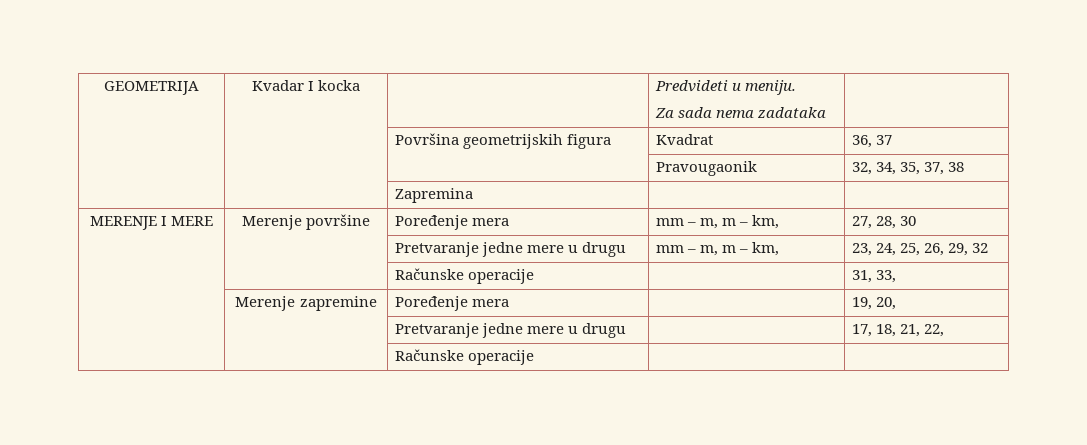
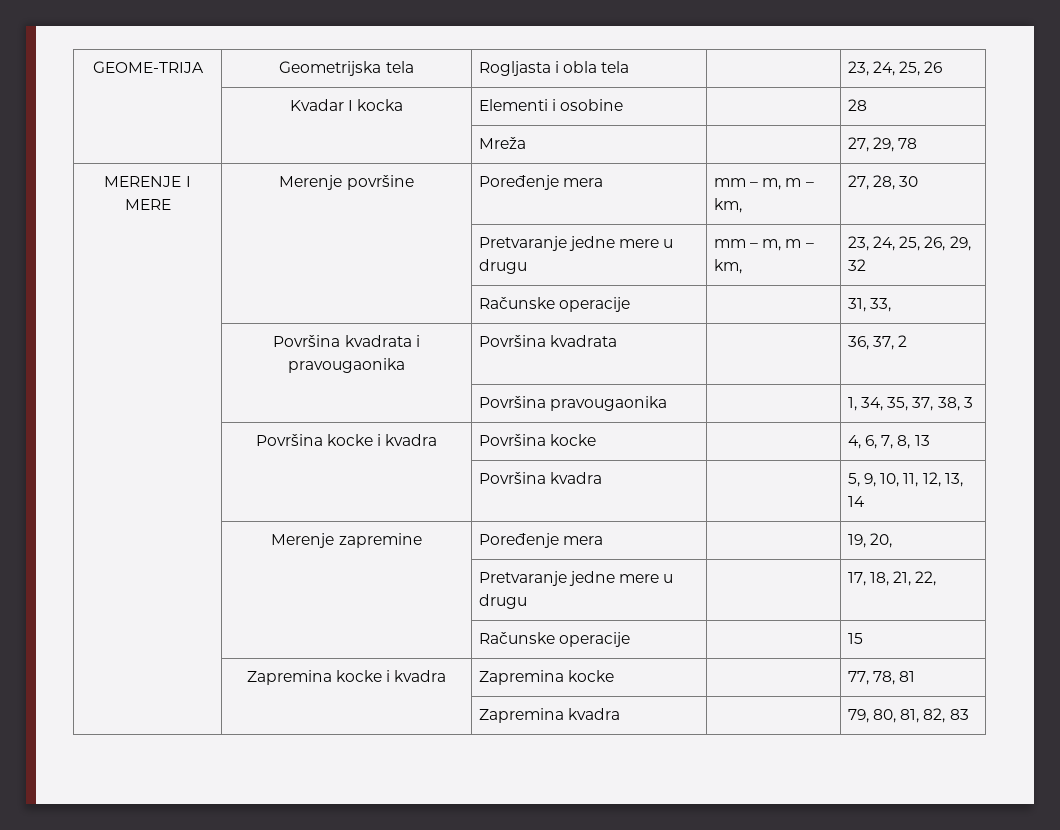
[104,81,199,95] [251,80,361,91] [654,80,796,95] [654,107,826,118] [394,133,611,149] [655,134,713,145] [851,135,892,148] [655,161,757,176] [851,162,964,175] [394,188,473,203] GEOMETRIJA | Kvadar I kocka | | Predvideti u meniju. // Za sada nema zadataka | // | | Površina geometrijskih figura | Kvadrat | 36, 37 // | | | Pravougaonik | 32, 34, 35, 37, 38 // | | Zapremina | | -> [92,61,204,73] [279,61,414,76] [478,61,630,76] [847,61,943,76] [289,99,404,111] [478,99,624,111] [847,99,867,111] [478,137,526,149] [847,137,918,152] GEOME-TRIJA | Geometrijska tela | Rogljasta i obla tela | | 23, 24, 25, 26 // | Kvadar I kocka | Elementi i osobine | | 28 // | | Mreža | | 27, 29, 78
(896, 276) none -> [273,335,420,347] [288,358,405,373] [478,335,618,347] [847,335,908,350] [478,396,668,411] [847,397,973,411] [255,434,438,446] [478,434,597,446] [847,435,930,449] [478,472,603,484] [847,472,963,487] [847,496,865,507] // | Površina kvadrata i pravougaonika | Površina kvadrata | | 36, 37, 2 // | | Površina pravougaonika | | 1, 34, 35, 37, 38, 3 // | Površina kocke i kvadra | Površina kocke | | 4, 6, 7, 8, 13 // | | Površina kvadra | | 5, 9, 10, 11, 12, 13, 14
(534, 357) none -> [847,633,863,644] [246,670,447,685] [478,670,615,685] [847,671,916,685] [478,708,621,723] [847,708,969,723] 15 // | Zapremina kocke i kvadra | Zapremina kocke | | 77, 78, 81 // | | Zapremina kvadra | | 79, 80, 81, 82, 83

